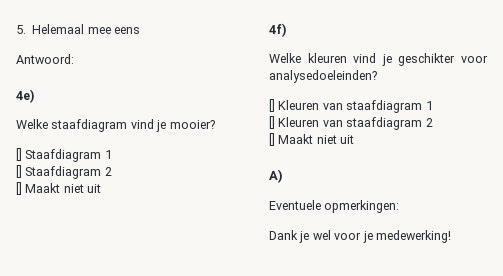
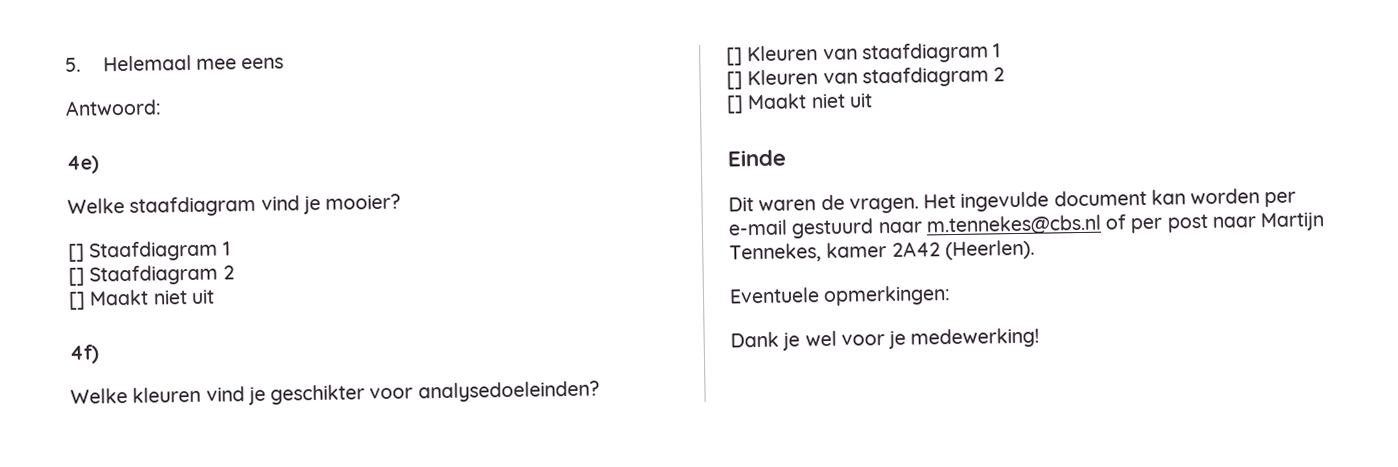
[269,169,283,183] A) -> [727,149,786,167] [728,188,1297,214] [728,212,1326,239] [729,239,1035,263] Einde // Dit waren de vragen. Het ingevulde document kan worden per e-mail gestuurd naar m.tennekes@cbs.nl of per post naar Martijn Tennekes, kamer 2A42 (Heerlen).

